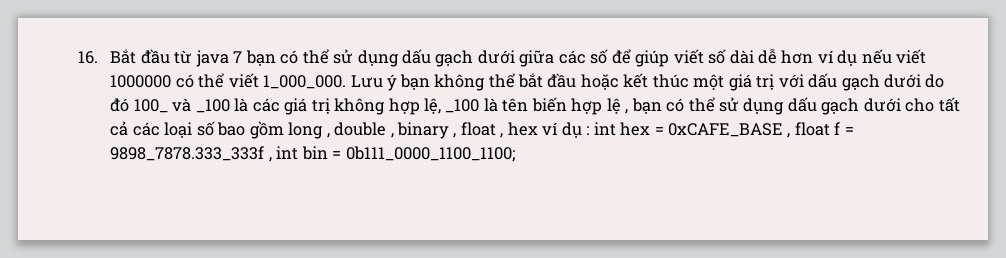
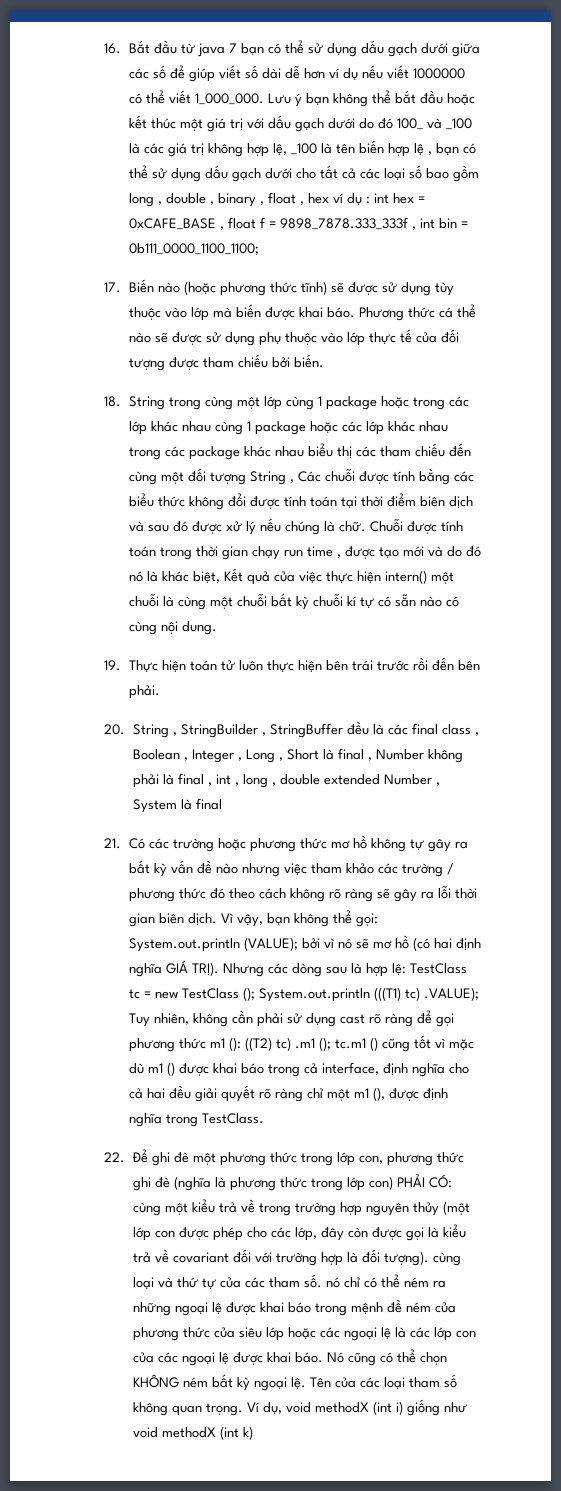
(515, 154) none -> [104,279,454,296] [128,304,476,321] [128,329,459,346] [128,354,324,371] [104,396,469,410] [128,421,448,435] [128,443,471,460] [128,468,474,485] [128,493,473,510] [128,518,463,535] [128,546,481,560] [128,568,454,585] [128,593,459,610] [128,621,217,635] [104,657,480,672] [128,685,160,699] [104,721,479,738] [132,748,463,763] [132,773,440,788] [132,798,222,813] [104,835,468,852] [128,860,454,877] [128,886,477,902] [128,910,378,927] [128,935,481,952] [128,960,467,977] [128,987,479,1002] [128,1010,454,1027] [128,1035,474,1052] [128,1062,469,1077] [128,1085,448,1102] [128,1113,264,1127] [104,1149,464,1166] [132,1173,452,1191] [132,1199,470,1216] [132,1224,466,1241] [132,1249,461,1266] [132,1274,446,1289] [132,1299,456,1316] [132,1327,476,1341] [132,1349,447,1366] [132,1374,457,1391] [132,1399,467,1416] [132,1426,253,1440] // 17. Biến nào (hoặc phương thức tĩnh) sẽ được sử dụng tùy thuộc vào lớp mà biến được khai báo. Phương thức cá thể nào sẽ được sử dụng phụ thuộc vào lớp thực tế của đối tượng được tham chiếu bởi biến. // 18. String trong cùng một lớp cùng 1 package hoặc trong các lớp khác nhau cùng 1 package hoặc các lớp khác nhau trong các package khác nhau biểu thị các tham chiếu đến cùng một đối tượng String , Các chuỗi được tính bằng các biểu thức không đổi được tính toán tại thời điểm biên dịch và sau đó được xử lý nếu chúng là chữ. Chuỗi được tính toán trong thời gian chạy run time , được tạo mới và do đó nó là khác biệt, Kết quả của việc thực hiện intern() một chuỗi là cùng một chuỗi bất kỳ chuỗi kí tự có sẵn nào có cùng nội dung. // 19. Thực hiện toán tử luôn thực hiện bên trái trước rồi đến bên phải. // 20. String , StringBuilder , StringBuffer đều là các final class , Boolean , Integer , Long , Short là final , Number không phải là final , int , long , double extended Number , System là final // 21. Có các trường hoặc phương thức mơ hồ không tự gây ra bất kỳ vấn đề nào nhưng việc tham khảo các trường / phương thức đó theo cách không rõ ràng sẽ gây ra lỗi thời gian biên dịch. Vì vậy, bạn không thể gọi: System.out.println (VALUE); bởi vì nó sẽ mơ hồ (có hai định nghĩa GIÁ TRỊ). Nhưng các dòng sau là hợp lệ: TestClass tc = new TestClass (); System.out.println (((T1) tc) .VALUE); Tuy nhiên, không cần phải sử dụng cast rõ ràng để gọi phương thức m1 (): ((T2) tc) .m1 (); tc.m1 () cũng tốt vì mặc dù m1 () được khai báo trong cả interface, định nghĩa cho cả hai đều giải quyết rõ ràng chỉ một m1 (), được định nghĩa trong TestClass. // 22. Để ghi đè một phương thức trong lớp con, phương thức ghi đè (nghĩa là phương thức trong lớp con) PHẢI CÓ: cùng một kiểu trả về trong trường hợp nguyên thủy (một lớp con được phép cho các lớp, đây còn được gọi là kiểu trả về covariant đối với trường hợp là đối tượng). cùng loại và thứ tự của các tham số. nó chỉ có thể ném ra những ngoại lệ được khai báo trong mệnh đề ném của phương thức của siêu lớp hoặc các ngoại lệ là các lớp con của các ngoại lệ được khai báo. Nó cũng có thể chọn KHÔNG ném bất kỳ ngoại lệ. Tên của các loại tham số không quan trọng. Ví dụ, void methodX (int i) giống như void methodX (int k)

